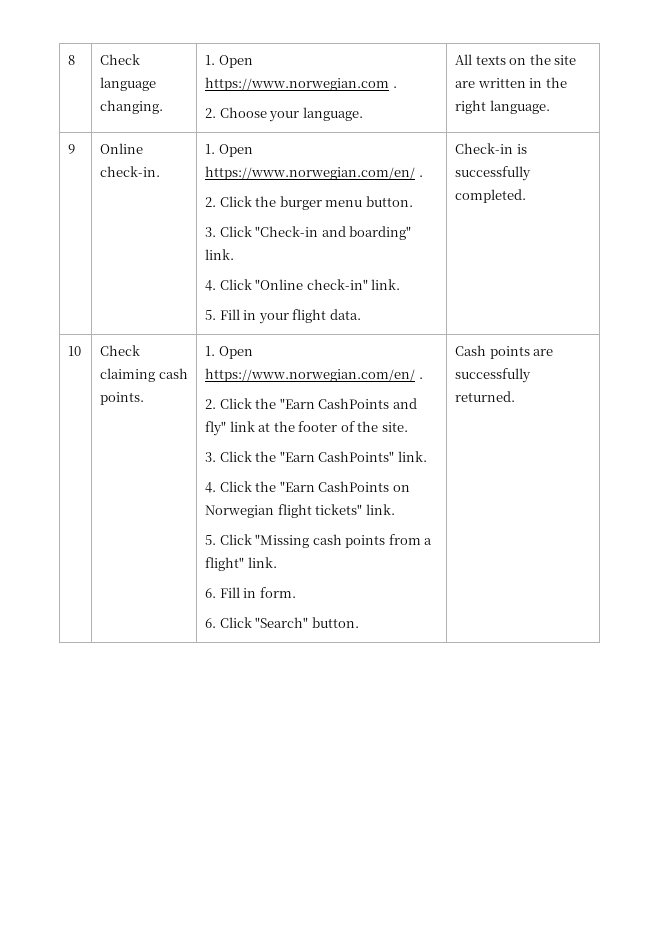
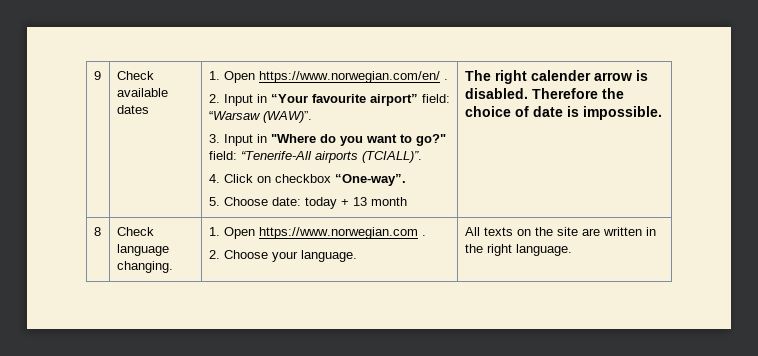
(68, 60) none -> [93,71,101,80] [116,71,154,80] [116,88,168,97] [116,105,149,114] [208,71,448,83] [208,94,450,106] [208,111,312,123] [208,134,446,146] [208,151,422,163] [208,174,406,186] [208,197,407,209] [464,70,648,84] [464,88,624,99] [464,106,662,120] 9 | Check available dates | 1. Open https://www.norwegian.com/en/ . // 2. Input in “Your favourite airport” field: “Warsaw (WAW)”. // 3. Input in "Where do you want to go?" field: “Tenerife-All airports (TCIALL)”. // 4. Click on checkbox “One-way”. // 5. Choose date: today + 13 month | The right calender arrow is disabled. Therefore the choice of date is impossible. //
[68,144,76,154] [100,143,144,154] [100,166,161,177] [205,144,253,157] [205,166,423,180] [205,196,413,210] [205,226,412,240] [205,249,235,260] [205,279,401,291] [205,309,361,324] [455,143,527,154] [455,166,532,181] [455,189,527,203] [68,346,82,356] [100,345,141,356] [100,368,188,382] [100,392,145,405] [205,346,253,359] [205,368,423,382] [205,398,417,409] [205,421,408,436] [205,451,427,462] [205,481,410,493] [205,504,395,518] [205,534,433,548] [205,557,277,571] [205,587,296,598] [205,617,359,628] [455,345,554,359] [455,368,532,383] [455,391,516,402] // 9 | Online check-in. | 1. Open https://www.norwegian.com/en/ . // 2. Click the burger menu button. // 3. Click "Check-in and boarding" link. // 4. Click "Online check-in" link. // 5. Fill in your flight data. | Check-in is successfully completed. // 10 | Check claiming cash points. | 1. Open https://www.norwegian.com/en/ . // 2. Click the "Earn CashPoints and fly" link at the footer of the site. // 3. Click the "Earn CashPoints" link. // 4. Click the "Earn CashPoints on Norwegian flight tickets" link. // 5. Click "Missing cash points from a flight" link. // 6. Fill in form. // 6. Click "Search" button. | Cash points are successfully returned. -> (572, 250) none

